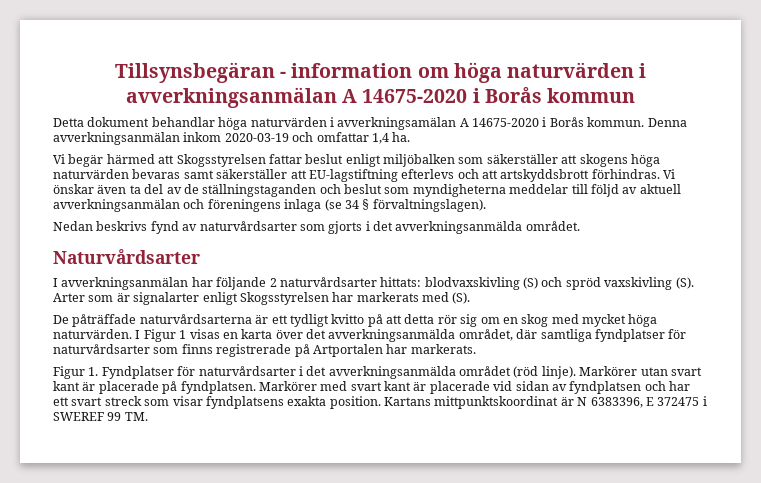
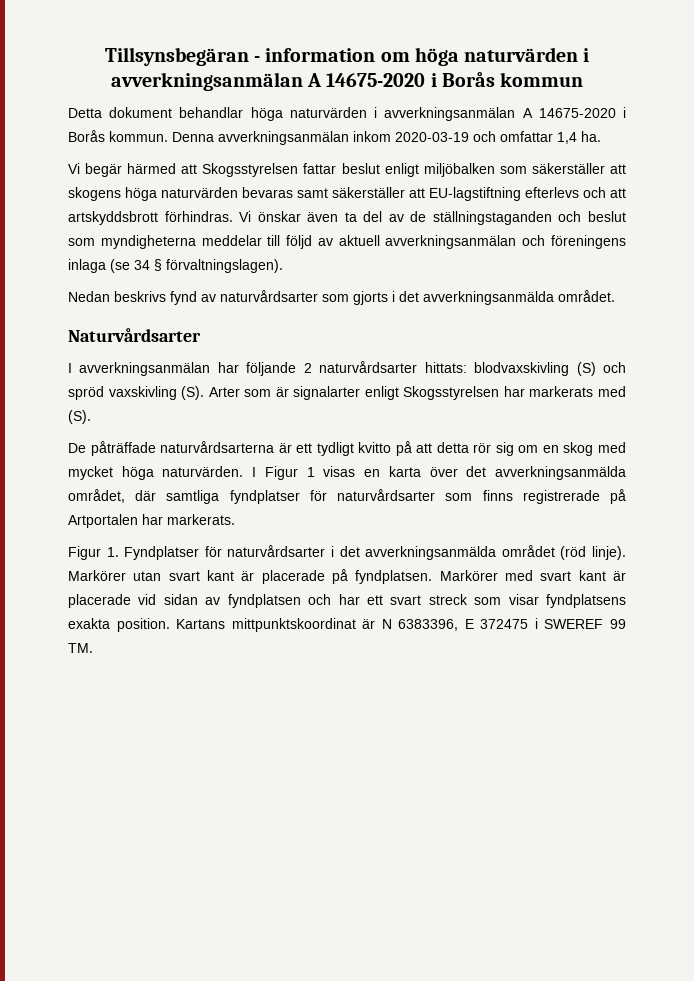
[337,117,457,130] avverkningsamälan -> [384,107,516,121] avverkningsanmälan

